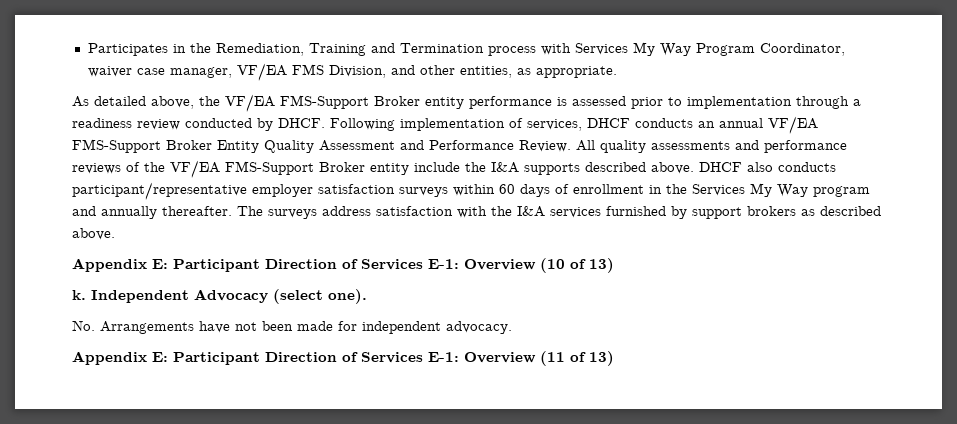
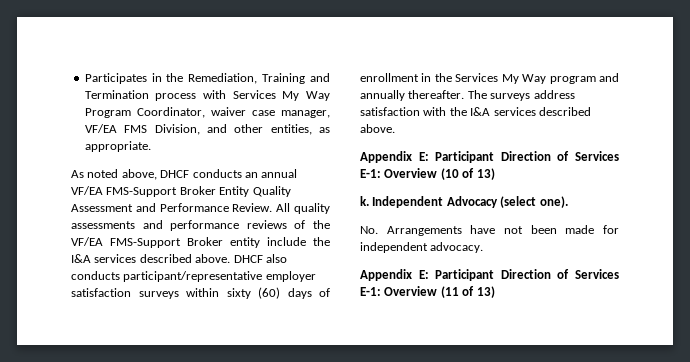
[94,94,861,112] [72,118,582,131] detailed above, the VF/EA FMS-Support Broker entity performance is assessed prior to implementation through a readiness review conducted by DHCF. Following implementation of services, -> [87,169,157,180] noted above,
[524,163,580,175] supports -> [94,254,137,263] services
[499,184,515,194] 60 -> [226,287,280,299] sixty (60)
[606,206,815,219] furnished by support brokers as -> (536, 111) none

